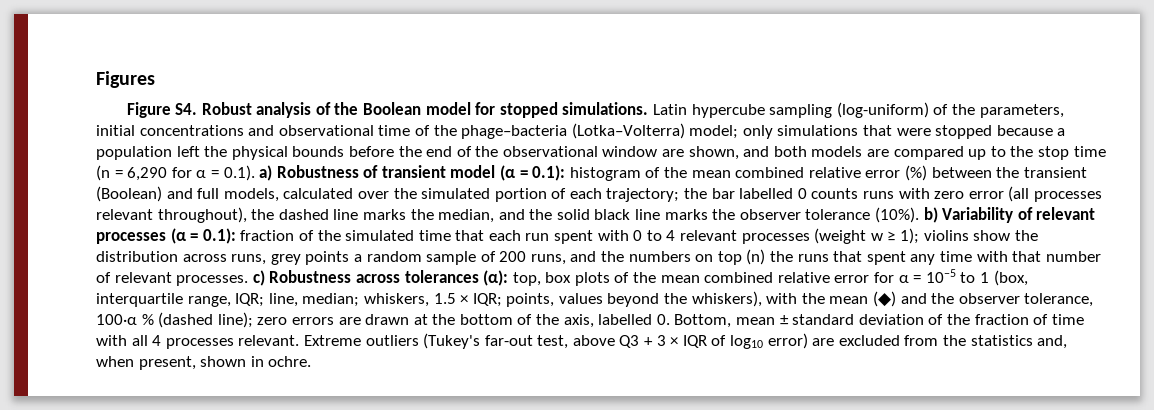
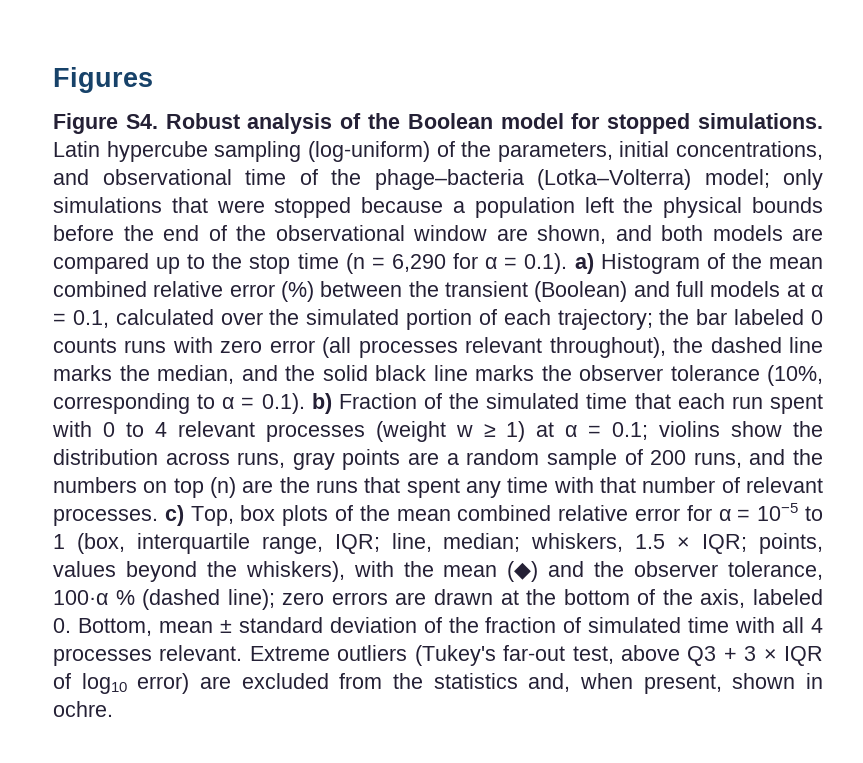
[139,125,244,136] concentrations -> [676,141,823,160] concentrations,
[276,165,641,181] Robustness of transient model (α = 0.1): histogram -> [600,253,700,274] Histogram
[223,188,279,202] models, -> [710,281,824,297] [53,310,109,328] models at α = 0.1,
[739,188,794,199] labelled -> [734,309,805,325] labeled
[875,207,1096,223] [96,228,295,244] (10%). b) Variability of relevant processes (α = 0.1): fraction -> [767,365,823,386] [53,393,417,414] (10%, corresponding to α = 0.1). b) Fraction
[899,228,919,244] 1); -> [506,421,649,442] 1) at α = 0.1;
[270,251,350,265] grey points -> [292,449,440,470] gray points are
(766, 257) none -> [242,480,274,493] are
[269,270,541,286] Robustness across tolerances (α): top, -> [190,506,234,526] Top,
[598,314,653,325] labelled -> [752,589,823,605] labeled
(1049, 319) none -> [588,617,682,633] simulated

